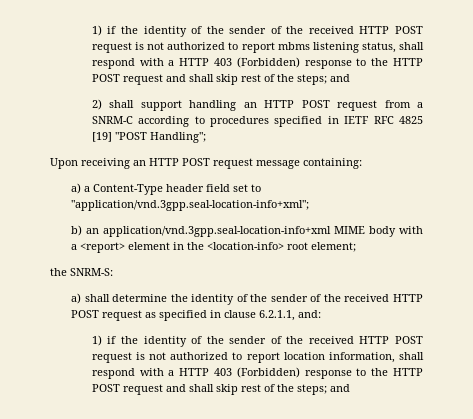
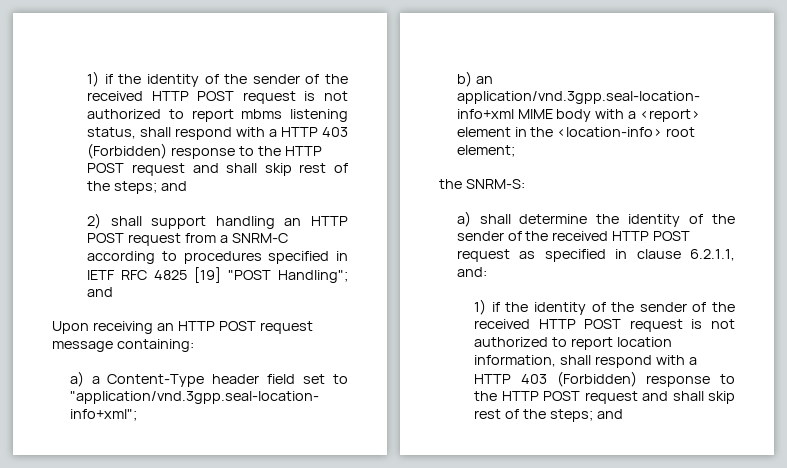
(206, 137) none -> [87,287,114,297] and

